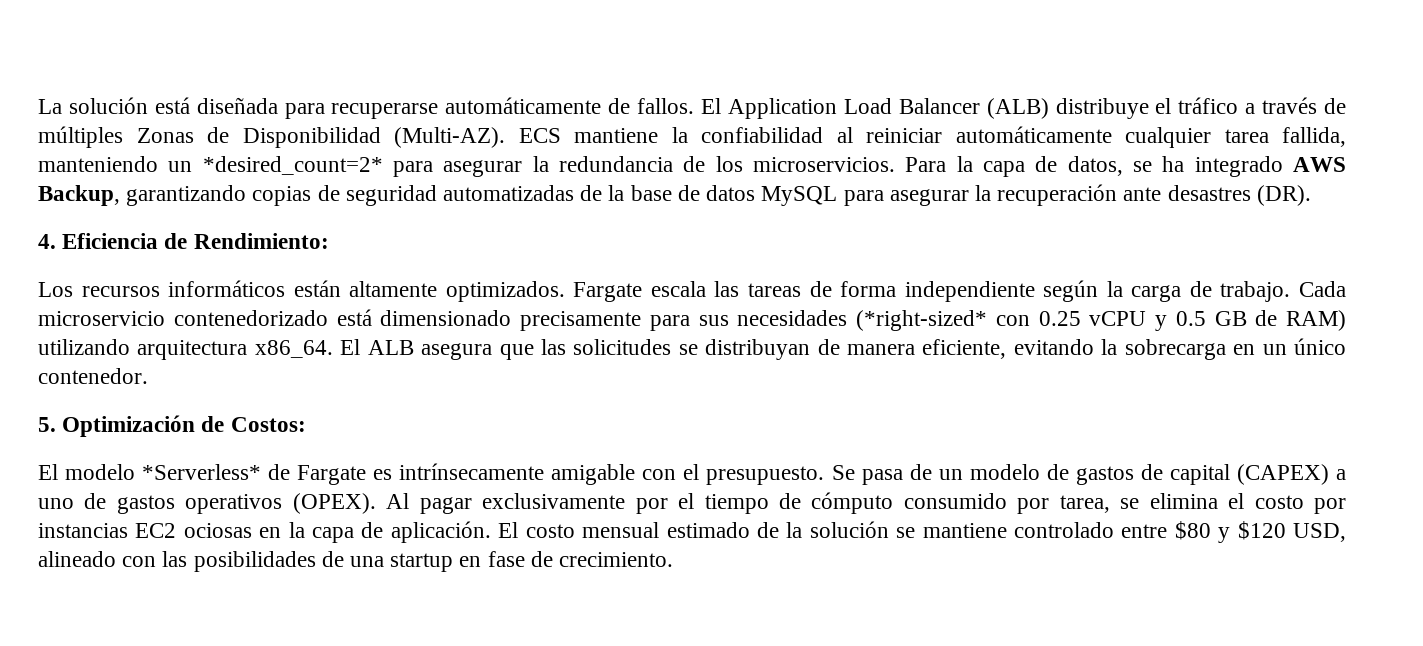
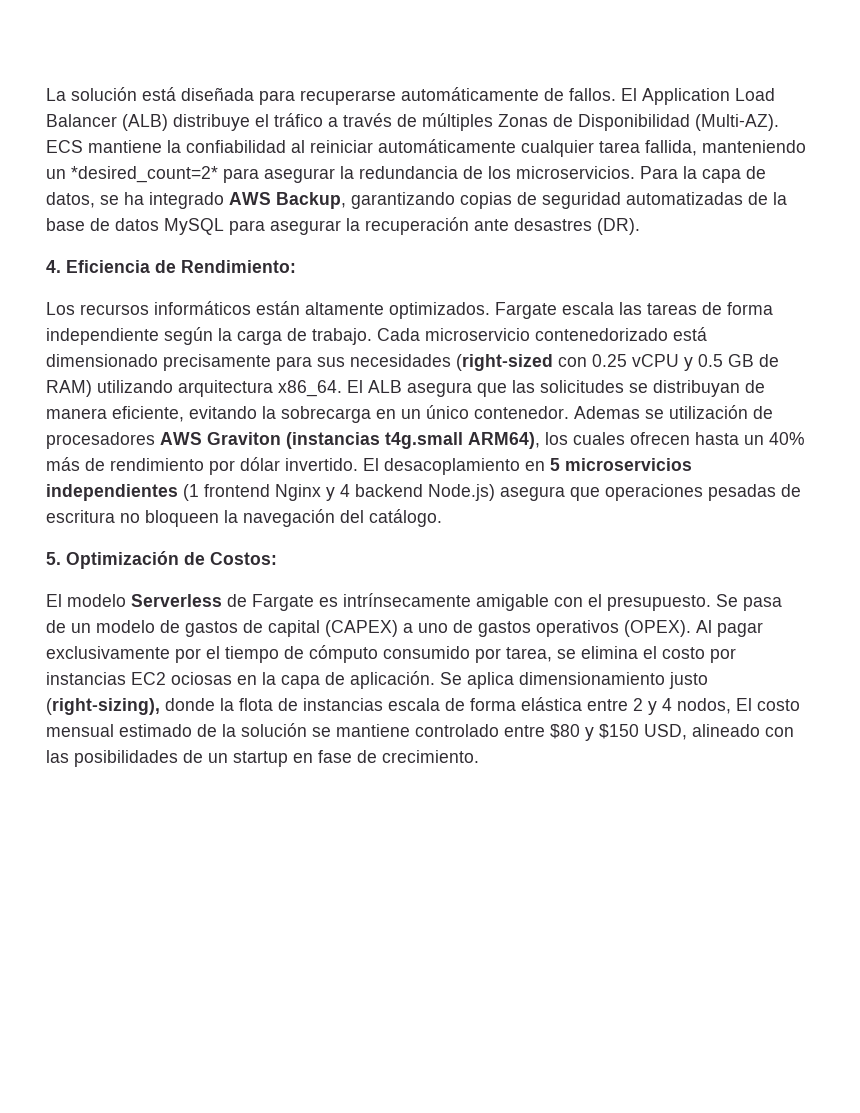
[856,310,987,331] (*right-sized* -> [456,354,553,371] (right-sized
(148, 376) none -> [574,405,773,419] [46,432,805,449] [46,457,692,475] [46,484,801,501] [46,509,442,527] Ademas se utilización de procesadores AWS Graviton (instancias t4g.small ARM64), los cuales ofrecen hasta un 40% más de rendimiento por dólar invertido. El desacoplamiento en 5 microservicios independientes (1 frontend Nginx y 4 backend Node.js) asegura que operaciones pesadas de escritura no bloqueen la navegación del catálogo.
[142,464,262,480] *Serverless* -> [131,594,222,607] Serverless
(491, 532) none -> [440,672,708,689] [46,697,731,715] Se aplica dimensionamiento justo (right-sizing), donde la flota de instancias escala de forma elástica entre 2 y 4 nodos,
[1237,521,1286,540] $120 -> [599,724,639,739] $150
[350,556,385,567] una -> [208,753,228,763] un

